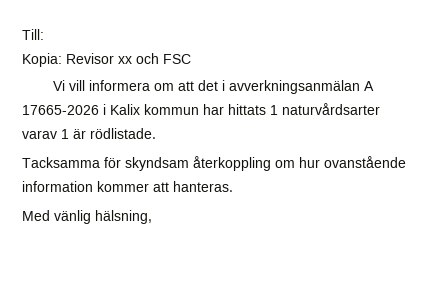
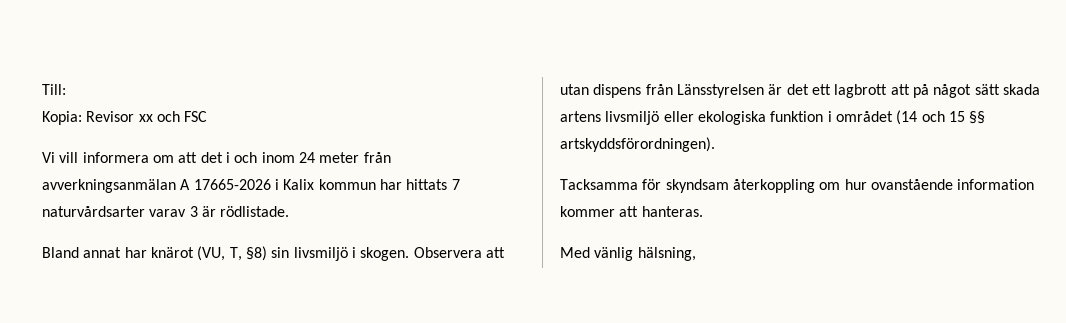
(226, 85) none -> [234,152,391,163] och inom 24 meter från
[270,105,278,115] 1 -> [451,179,460,190] 7
[61,129,69,139] 1 -> [189,206,198,217] 3
(156, 133) none -> [42,246,505,261] [560,84,1040,98] [560,110,986,125] [560,137,715,152] // Bland annat har knärot (VU, T, §8) sin livsmiljö i skogen. Observera att utan dispens från Länsstyrelsen är det ett lagbrott att på något sätt skada artens livsmiljö eller ekologiska funktion i området (14 och 15 §§ artskyddsförordningen).

